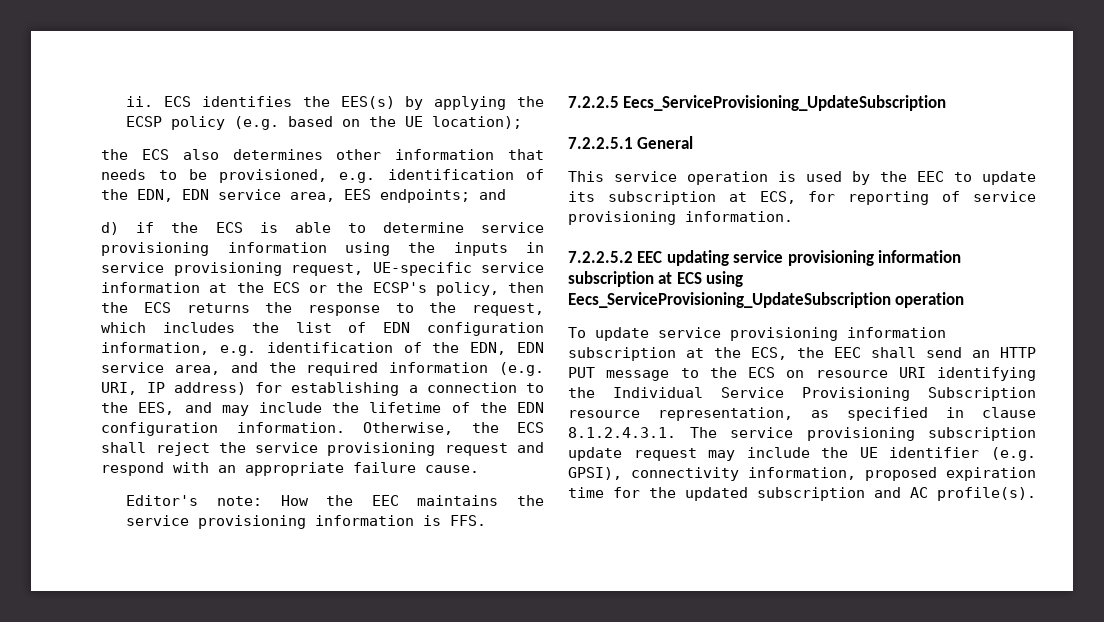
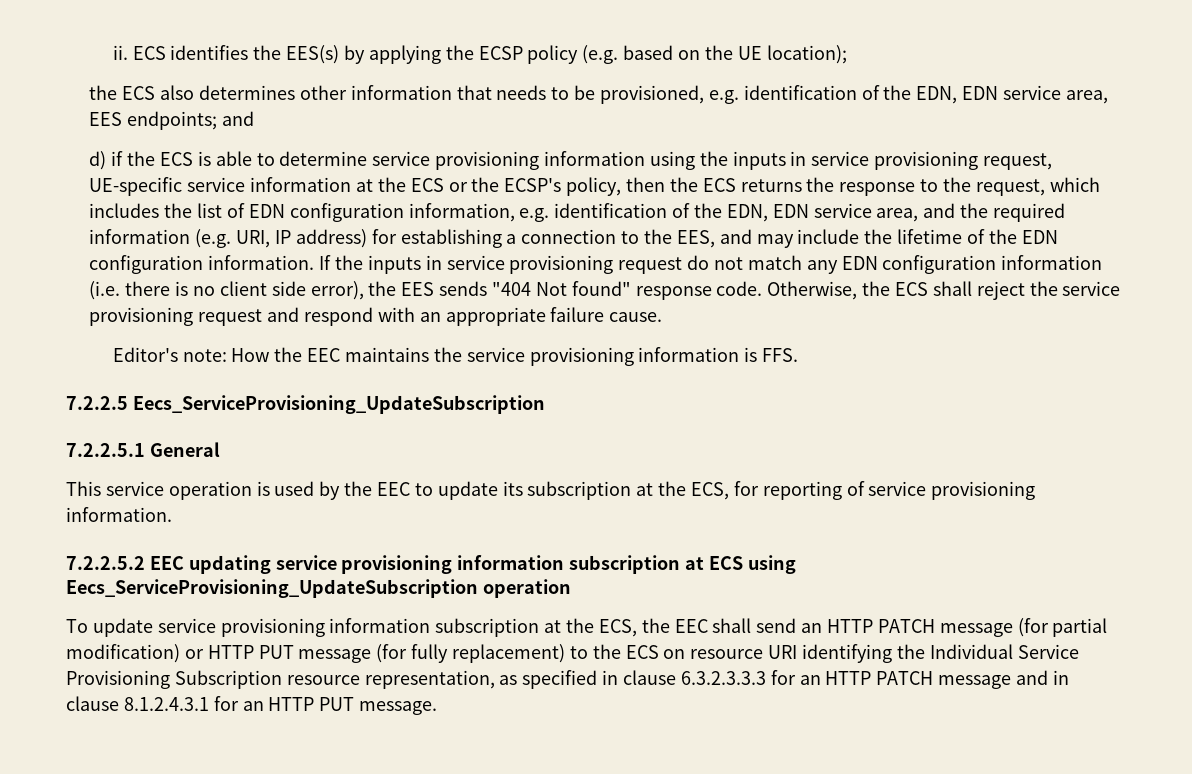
(345, 427) none -> [319,255,1103,274] [89,281,763,300] If the inputs in service provisioning request do not match any EDN configuration information (i.e. there is no client side error), the EES sends "404 Not found" response code.
(747, 197) none -> [658,481,687,496] the
[568,367,670,381] PUT message -> [877,618,1108,637] [66,644,566,663] PATCH message (for partial modification) or HTTP PUT message (for fully replacement)
[568,427,1036,441] [568,447,1036,461] [568,467,1036,481] [568,487,1036,501] 8.1.2.4.3.1. The service provisioning subscription update request may include the UE identifier (e.g. GPSI), connectivity information, proposed expiration time for the updated subscription and AC profile(s). -> [680,670,1069,689] [66,696,438,715] 6.3.2.3.3.3 for an HTTP PATCH message and in clause 8.1.2.4.3.1 for an HTTP PUT message.

